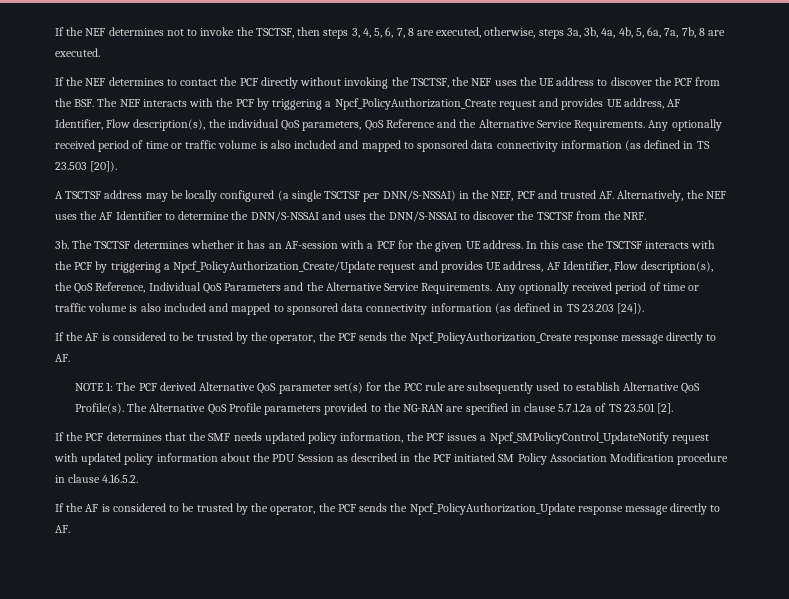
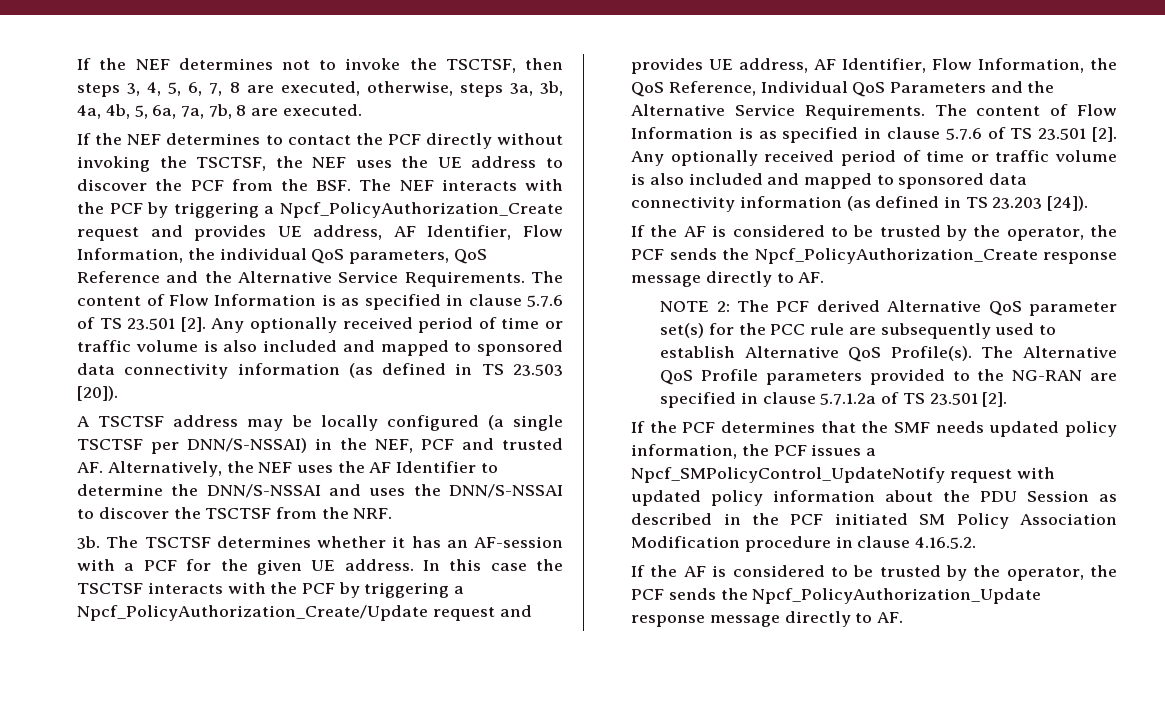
[133,119,206,131] description(s), -> [77,248,184,263] Information,
(646, 125) none -> [531,271,563,283] [77,294,564,310] [77,317,206,332] The content of Flow Information is as specified in clause 5.7.6 of TS 23.501 [2].
[641,261,714,273] description(s), -> [978,58,1085,73] Information,
(493, 288) none -> [934,104,1117,116] [631,127,1117,143] The content of Flow Information is as specified in clause 5.7.6 of TS 23.501 [2].
[106,382,114,391] 1: -> [716,301,730,312] 2:

